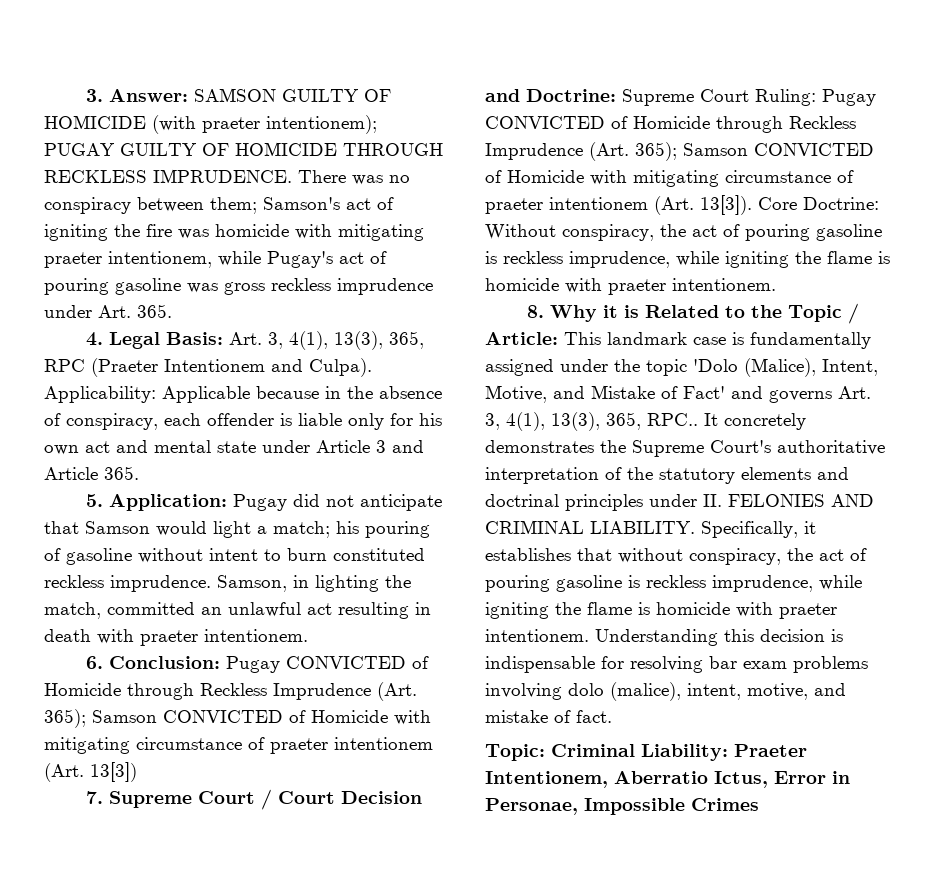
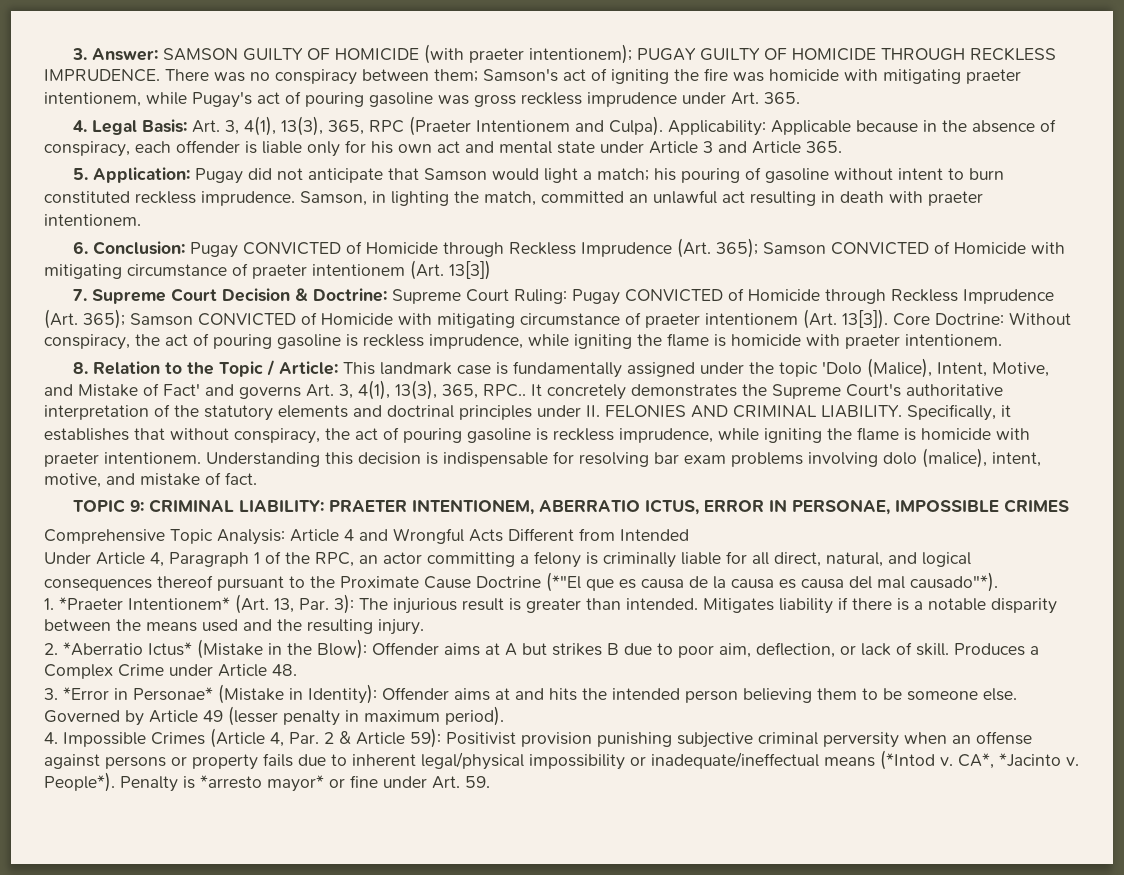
[260,789,422,810] [485,89,520,102] / Court Decision and -> [221,288,308,302] Decision &
[549,305,719,322] Why it is Related -> [92,361,160,375] Relation
[485,744,807,761] [485,771,850,788] [485,798,759,815] Topic: Criminal Liability: Praeter Intentionem, Aberratio Ictus, Error in Personae, Impossible Crimes -> [72,499,1069,515] [44,528,689,545] [44,551,971,568] [44,572,998,592] [44,594,1057,614] [44,619,424,635] [44,639,1039,659] [44,664,297,679] [44,684,1017,704] [44,706,504,726] [44,728,1032,748] [44,750,1079,770] [44,772,490,792] TOPIC 9: CRIMINAL LIABILITY: PRAETER INTENTIONEM, ABERRATIO ICTUS, ERROR IN PERSONAE, IMPOSSIBLE CRIMES // Comprehensive Topic Analysis: Article 4 and Wrongful Acts Different from Intended // Under Article 4, Paragraph 1 of the RPC, an actor committing a felony is criminally liable for all direct, natural, and logical consequences thereof pursuant to the Proximate Cause Doctrine (*"El que es causa de la causa es causa del mal causado"*). // 1. *Praeter Intentionem* (Art. 13, Par. 3): The injurious result is greater than intended. Mitigates liability if there is a notable disparity between the means used and the resulting injury. // 2. *Aberratio Ictus* (Mistake in the Blow): Offender aims at A but strikes B due to poor aim, deflection, or lack of skill. Produces a Complex Crime under Article 48. // 3. *Error in Personae* (Mistake in Identity): Offender aims at and hits the intended person believing them to be someone else. Governed by Article 49 (lesser penalty in maximum period). // 4. Impossible Crimes (Article 4, Par. 2 & Article 59): Positivist provision punishing subjective criminal perversity when an offense against persons or property fails due to inherent legal/physical impossibility or inadequate/ineffectual means (*Intod v. CA*, *Jacinto v. People*). Penalty is *arresto mayor* or fine under Art. 59.

